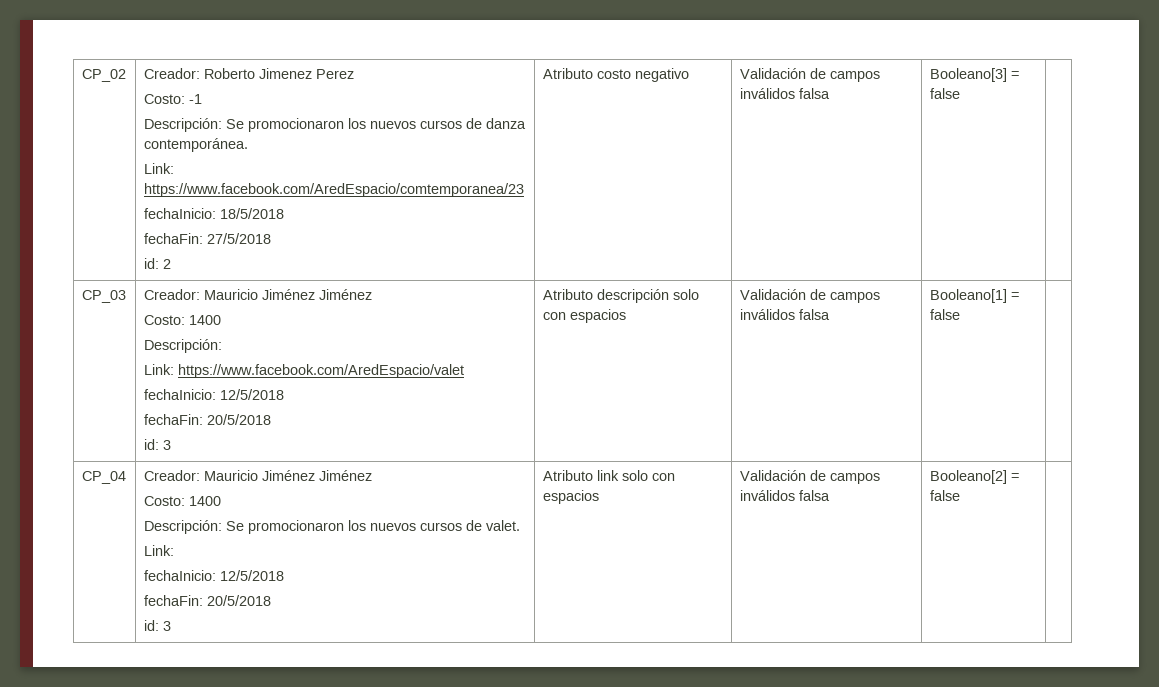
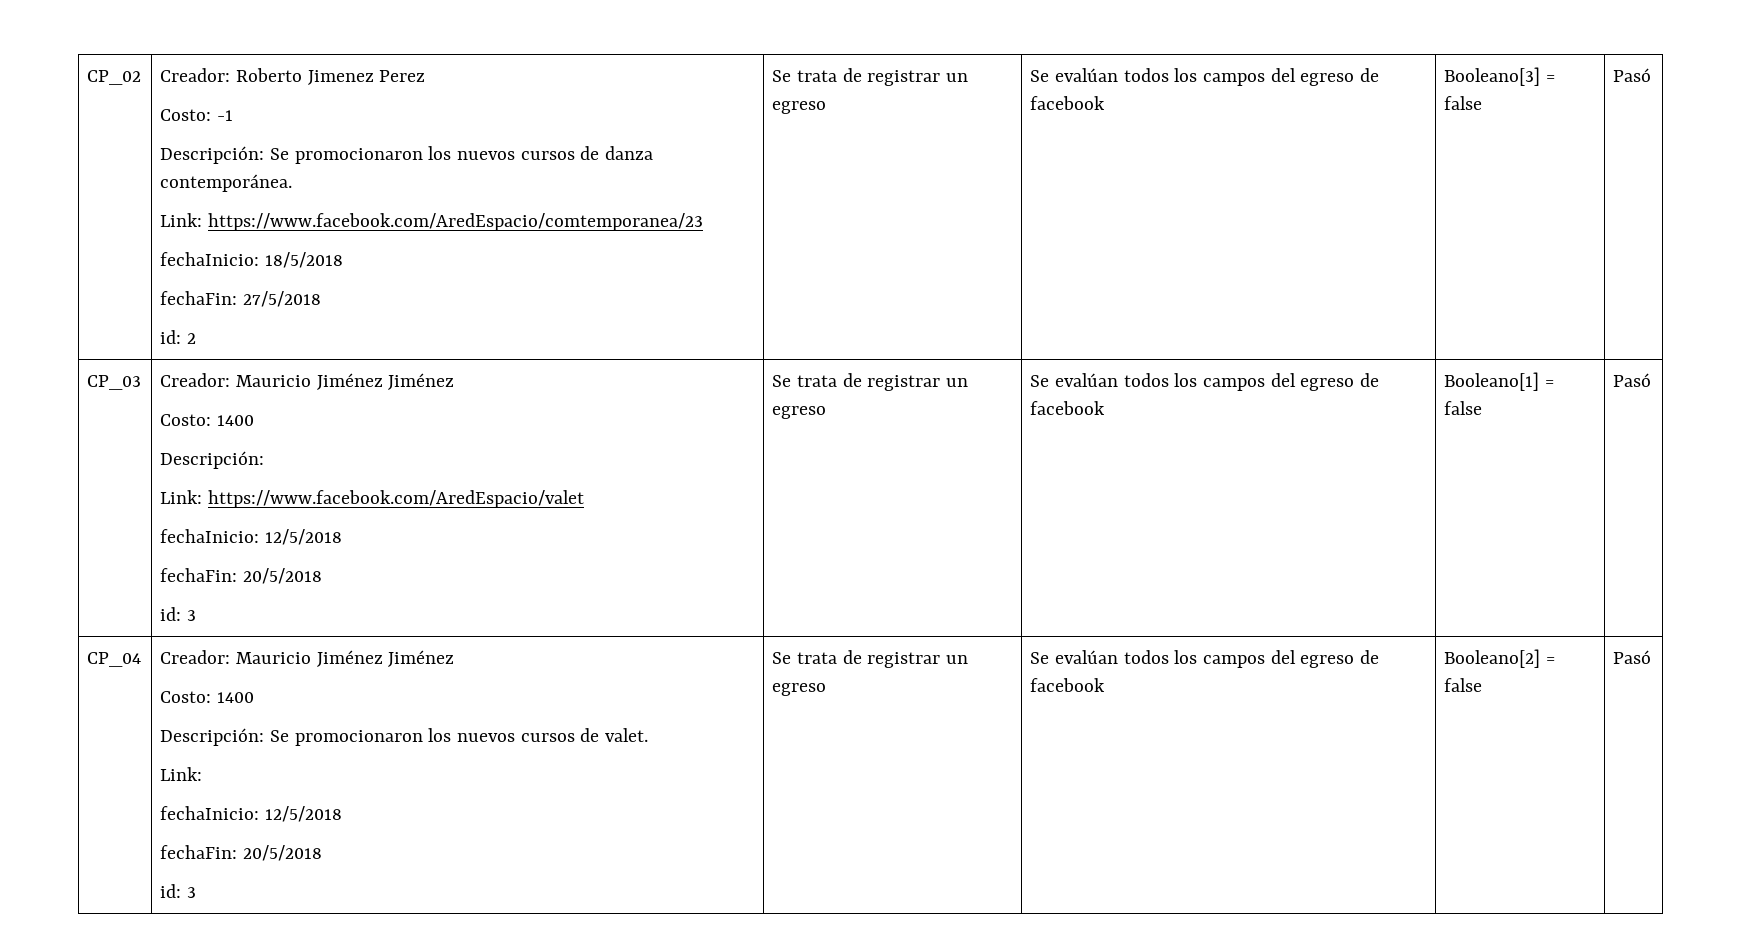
[542,68,689,82] [739,68,880,82] [739,88,830,99] Atributo costo negativo | Validación de campos inválidos falsa -> [772,68,969,86] [772,101,827,114] [1030,68,1380,86] [1030,96,1106,110] Se trata de registrar un egreso | Se evalúan todos los campos del egreso de facebook
(960, 93) none -> [1613,68,1652,82] Pasó
[542,289,699,303] [542,309,626,323] [739,289,880,303] [739,309,830,320] Atributo descripción solo con espacios | Validación de campos inválidos falsa -> [772,373,969,391] [772,406,827,419] [1030,373,1380,391] [1030,401,1106,415] Se trata de registrar un egreso | Se evalúan todos los campos del egreso de facebook
(960, 314) none -> [1613,373,1652,387] Pasó
[542,470,675,481] [542,490,599,504] [739,470,880,484] [739,490,830,501] Atributo link solo con espacios | Validación de campos inválidos falsa -> [772,650,969,668] [772,683,827,696] [1030,650,1380,668] [1030,678,1106,692] Se trata de registrar un egreso | Se evalúan todos los campos del egreso de facebook
(960, 495) none -> [1613,650,1652,664] Pasó

